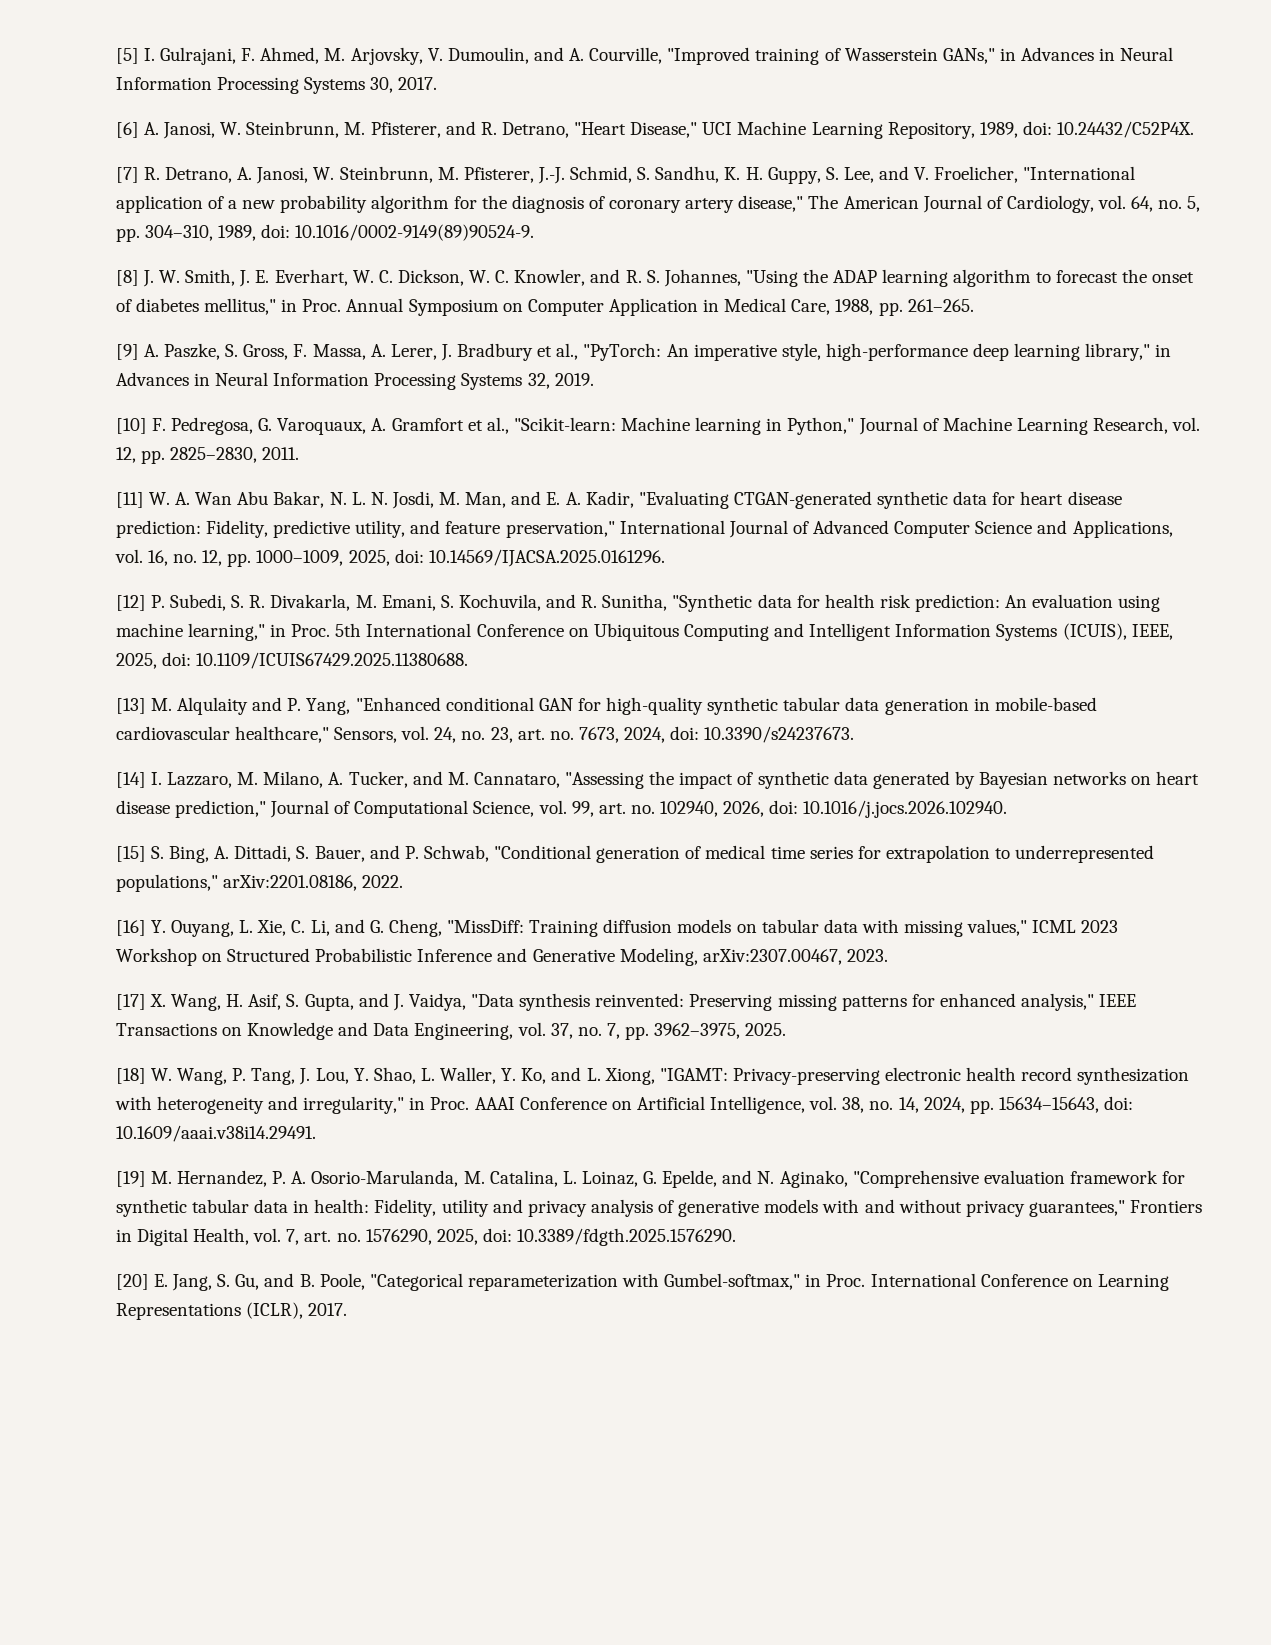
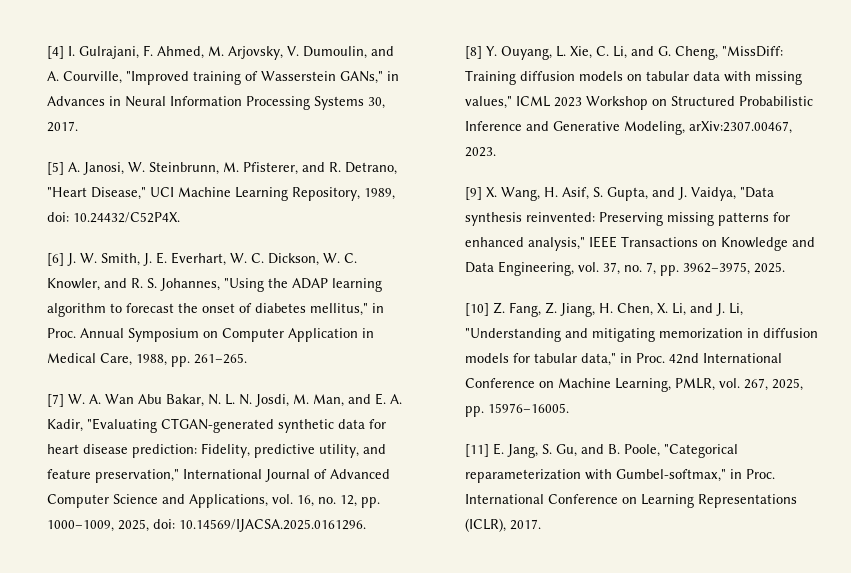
[115,48,139,64] [5] -> [47,46,65,59] [4]
[115,122,139,138] [6] -> [47,162,65,175] [5]
[115,166,1136,184] [115,195,1201,213] [115,224,535,242] [115,270,139,286] [7] R. Detrano, A. Janosi, W. Steinbrunn, M. Pfisterer, J.-J. Schmid, S. Sandhu, K. H. Guppy, S. Lee, and V. Froelicher, "International application of a new probability algorithm for the diagnosis of coronary artery disease," The American Journal of Cardiology, vol. 64, no. 5, pp. 304–310, 1989, doi: 10.1016/0002-9149(89)90524-9. // [8] -> [47,253,65,266] [6]
[115,343,1172,361] [115,372,594,390] [115,417,1201,435] [115,447,300,464] [115,492,144,508] [9] A. Paszke, S. Gross, F. Massa, A. Lerer, J. Bradbury et al., "PyTorch: An imperative style, high-performance deep learning library," in Advances in Neural Information Processing Systems 32, 2019. // [10] F. Pedregosa, G. Varoquaux, A. Gramfort et al., "Scikit-learn: Machine learning in Python," Journal of Machine Learning Research, vol. 12, pp. 2825–2830, 2011. // [11] -> [47,394,65,407] [7]
[115,594,1161,612] [115,623,1173,641] [115,652,469,669] [115,697,1097,715] [115,726,855,743] [115,771,1200,789] [115,800,1008,818] [115,845,1155,863] [115,874,404,892] [115,920,146,936] [12] P. Subedi, S. R. Divakarla, M. Emani, S. Kochuvila, and R. Sunitha, "Synthetic data for health risk prediction: An evaluation using machine learning," in Proc. 5th International Conference on Ubiquitous Computing and Intelligent Information Systems (ICUIS), IEEE, 2025, doi: 10.1109/ICUIS67429.2025.11380688. // [13] M. Alqulaity and P. Yang, "Enhanced conditional GAN for high-quality synthetic tabular data generation in mobile-based cardiovascular healthcare," Sensors, vol. 24, no. 23, art. no. 7673, 2024, doi: 10.3390/s24237673. // [14] I. Lazzaro, M. Milano, A. Tucker, and M. Cannataro, "Assessing the impact of synthetic data generated by Bayesian networks on heart disease prediction," Journal of Computational Science, vol. 99, art. no. 102940, 2026, doi: 10.1016/j.jocs.2026.102940. // [15] S. Bing, A. Dittadi, S. Bauer, and P. Schwab, "Conditional generation of medical time series for extrapolation to underrepresented populations," arXiv:2201.08186, 2022. // [16] -> [465,46,483,59] [8]
[115,994,146,1010] [17] -> [465,187,483,200] [9]
[115,1067,1190,1085] [114,1096,1134,1114] [115,1125,316,1142] [115,1170,1186,1188] [115,1199,1203,1217] [115,1228,737,1246] [115,1274,149,1290] [18] W. Wang, P. Tang, J. Lou, Y. Shao, L. Waller, Y. Ko, and L. Xiong, "IGAMT: Privacy-preserving electronic health record synthesization with heterogeneity and irregularity," in Proc. AAAI Conference on Artificial Intelligence, vol. 38, no. 14, 2024, pp. 15634–15643, doi: 10.1609/aaai.v38i14.29491. // [19] M. Hernandez, P. A. Osorio-Marulanda, M. Catalina, L. Loinaz, G. Epelde, and N. Aginako, "Comprehensive evaluation framework for synthetic tabular data in health: Fidelity, utility and privacy analysis of generative models with and without privacy guarantees," Frontiers in Digital Health, vol. 7, art. no. 1576290, 2025, doi: 10.3389/fdgth.2025.1576290. // [20] -> [465,302,744,317] [465,328,819,342] [465,353,783,366] [465,378,804,392] [465,403,570,417] [465,444,490,457] [10] Z. Fang, Z. Jiang, H. Chen, X. Li, and J. Li, "Understanding and mitigating memorization in diffusion models for tabular data," in Proc. 42nd International Conference on Machine Learning, PMLR, vol. 267, 2025, pp. 15976–16005. // [11]

